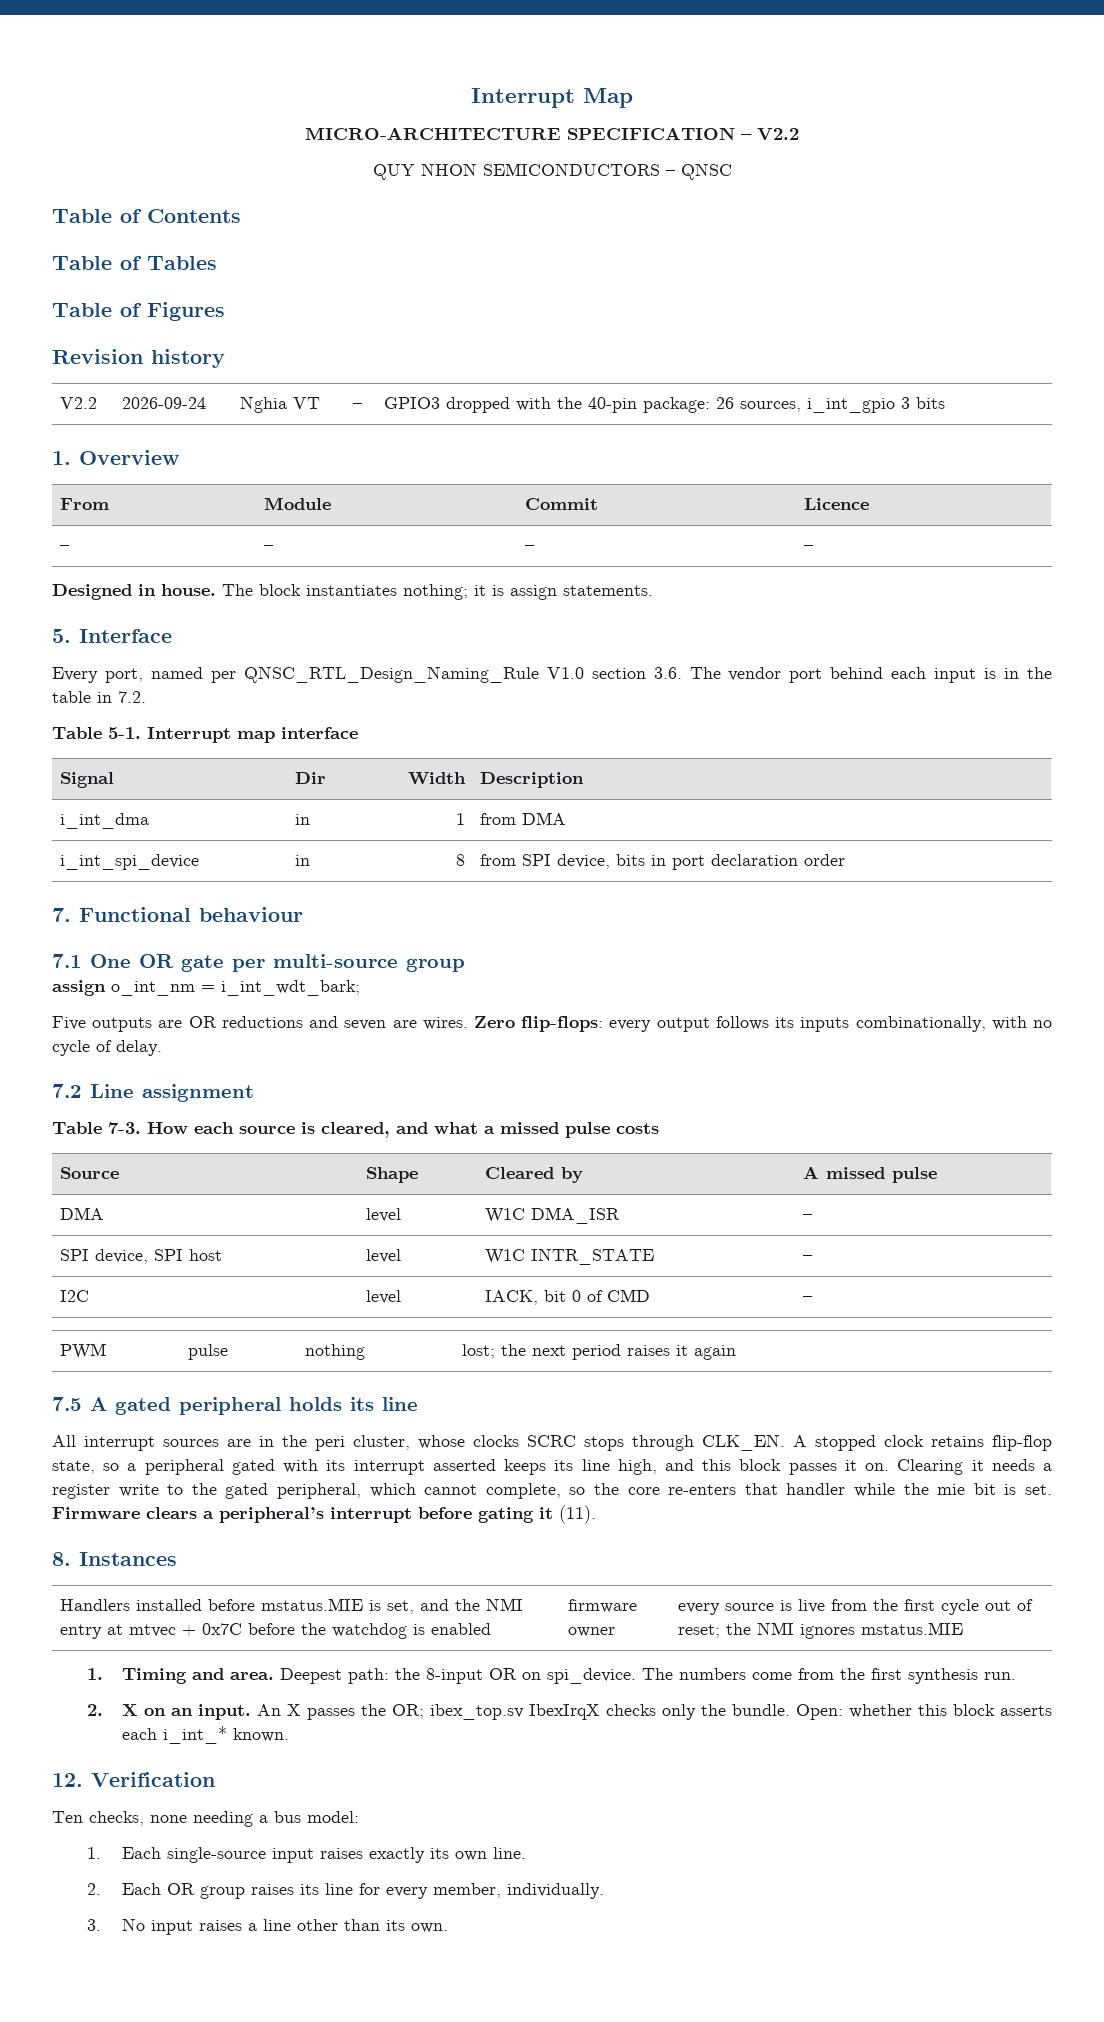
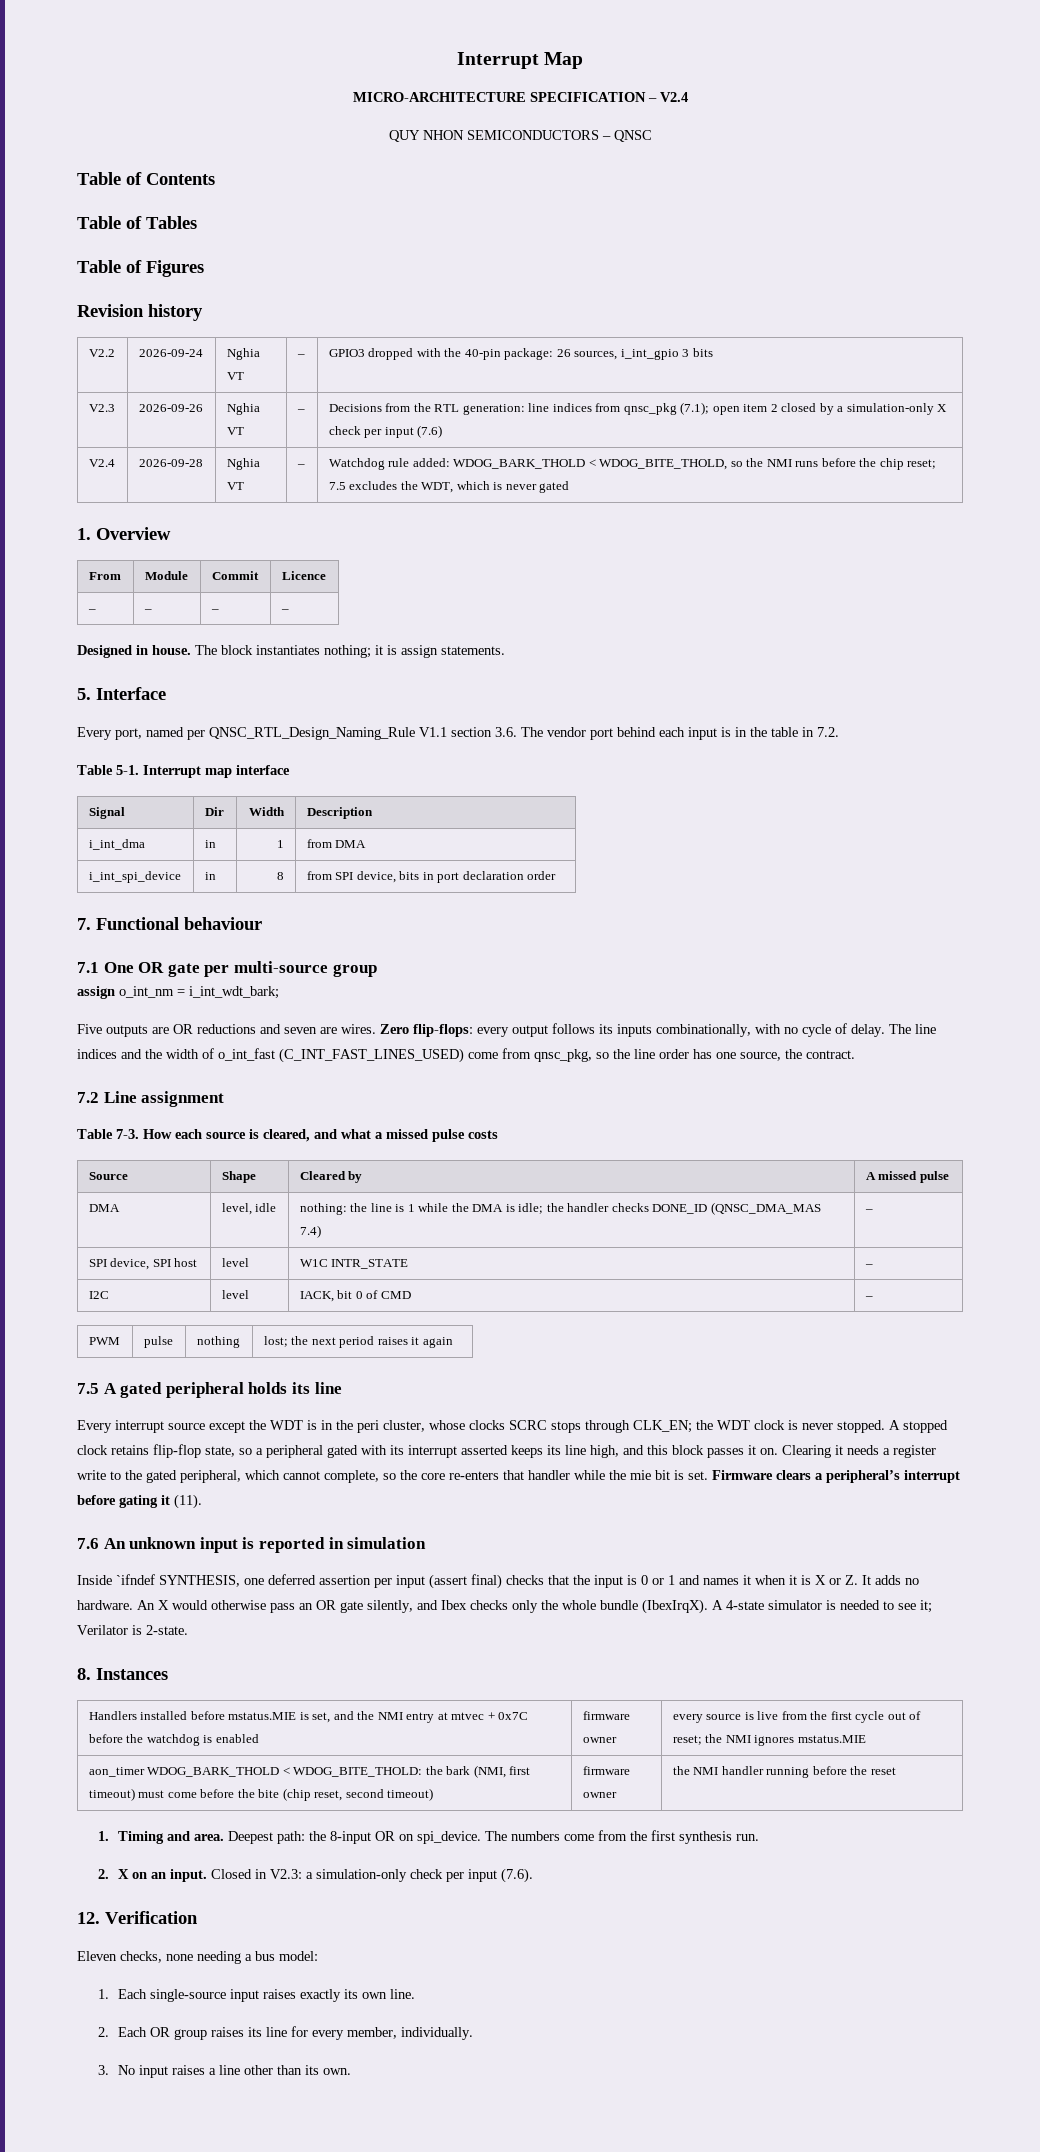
[757,128,799,140] V2.2 -> [659,92,688,102] V2.4
(946, 403) none -> [88,404,115,412] [138,404,203,412] [226,403,260,415] [226,427,244,435] [296,409,305,412] [328,402,948,415] [328,425,443,438] [88,459,115,467] [138,459,203,467] [226,458,260,470] [226,482,244,490] [296,464,305,467] [328,458,937,470] [328,481,570,493] // V2.3 | 2026-09-26 | Nghia VT | – | Decisions from the RTL generation: line indices from qnsc_pkg (7.1); open item 2 closed by a simulation-only X check per input (7.6) // V2.4 | 2026-09-28 | Nghia VT | – | Watchdog rule added: WDOG_BARK_THOLD < WDOG_BITE_THOLD, so the NMI runs before the chip reset; 7.5 excludes the WDT, which is never gated
[546,667,584,679] V1.0 -> [419,727,447,737] V1.1
(162, 1048) none -> [889,1024,936,1034] [77,1048,855,1063] The line indices and the width of o_int_fast (C_INT_FAST_LINES_USED) come from qnsc_pkg, so the line order has one source, the contract.
[366,1208,402,1222] [485,1207,621,1224] level | W1C DMA_ISR -> [221,1203,277,1215] [299,1202,821,1215] [299,1225,321,1238] level, idle | nothing: the line is 1 while the DMA is idle; the handler checks DONE_ID (QNSC_DMA_MAS 7.4)
[52,1435,251,1451] All interrupt sources are -> [77,1420,317,1433] Every interrupt source except the WDT is
[702,1434,785,1451] CLK_EN. -> [633,1420,885,1433] CLK_EN; the WDT clock is never stopped.
(596, 1514) none -> [77,1537,427,1553] [77,1574,919,1589] [77,1599,932,1614] [77,1625,188,1635] // 7.6 An unknown input is reported in simulation // Inside `ifndef SYNTHESIS, one deferred assertion per input (assert final) checks that the input is 0 or 1 and names it when it is X or Z. It adds no hardware. An X would otherwise pass an OR gate silently, and Ibex checks only the whole bundle (IbexIrqX). A 4-state simulator is needed to see it; Verilator is 2-state.
(964, 1628) none -> [88,1765,531,1778] [88,1788,434,1801] [582,1766,630,1775] [582,1792,617,1798] [672,1766,896,1778] // aon_timer WDOG_BARK_THOLD < WDOG_BITE_THOLD: the bark (NMI, first timeout) must come before the bite (chip reset, second timeout) | firmware owner | the NMI handler running before the reset
[256,1704,1053,1720] [121,1726,289,1744] An X passes the OR; ibex_top.sv IbexIrqX checks only the bundle. Open: whether this block asserts each i_int_* known. -> [211,1868,534,1883] Closed in V2.3: a simulation-only check per input (7.6).
[52,1811,83,1823] Ten -> [77,1951,117,1961] Eleven

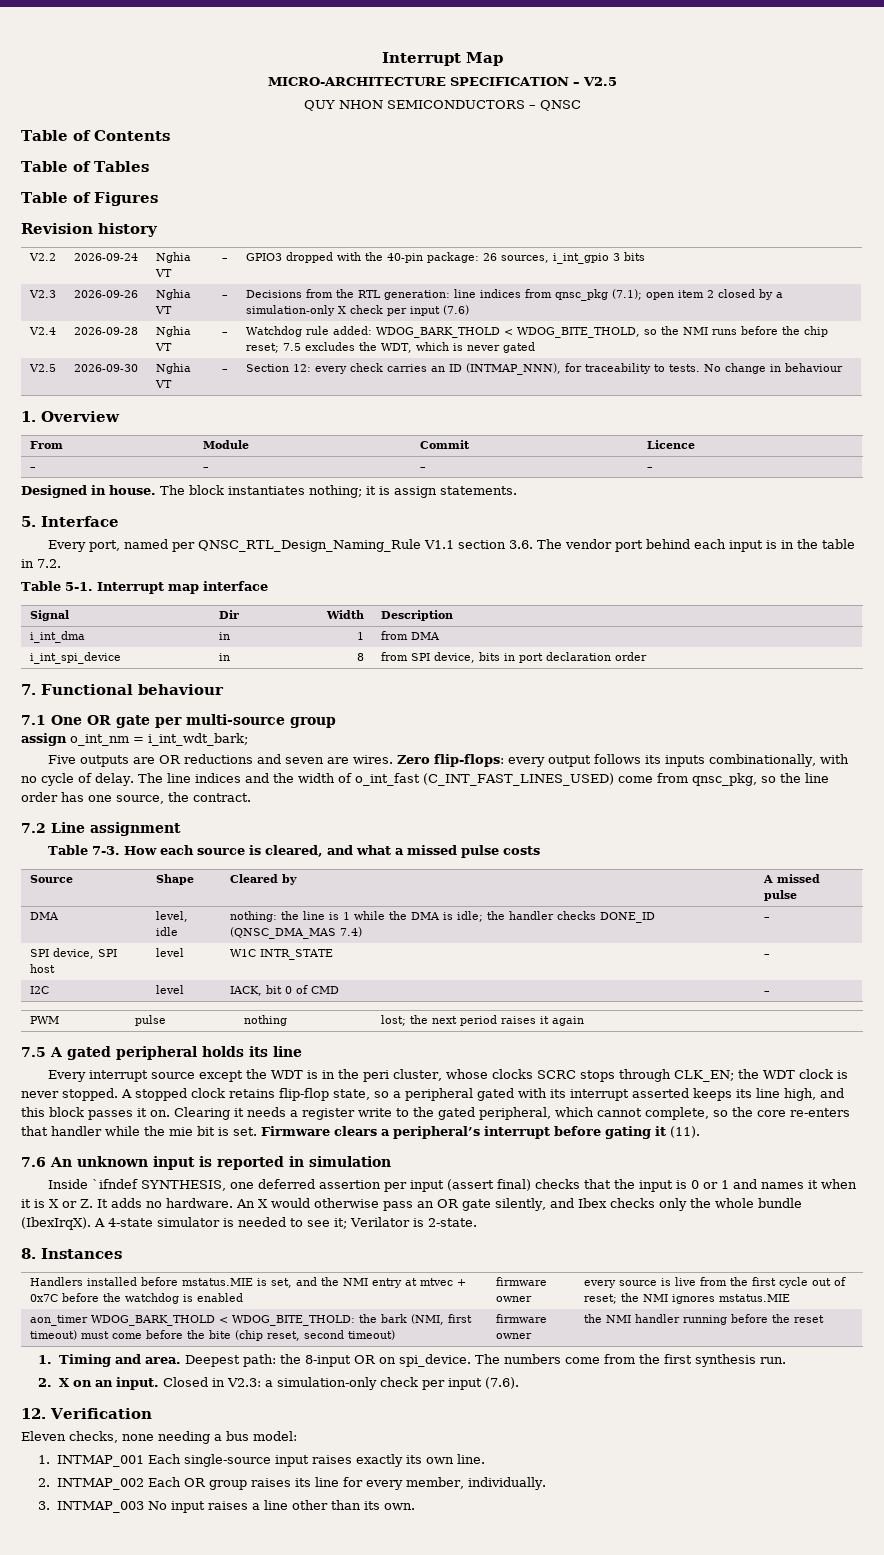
[659,92,688,102] V2.4 -> [582,77,617,86] V2.5
(570, 487) none -> [28,364,56,372] [73,364,138,372] [155,363,191,374] [154,380,172,388] [221,369,228,372] [245,363,843,375] // V2.5 | 2026-09-30 | Nghia VT | – | Section 12: every check carries an ID (INTMAP_NNN), for traceability to tests. No change in behaviour
(109, 1994) none -> [56,1455,144,1467] INTMAP_001
(109, 2032) none -> [56,1478,144,1490] INTMAP_002
(109, 2070) none -> [56,1501,144,1513] INTMAP_003

